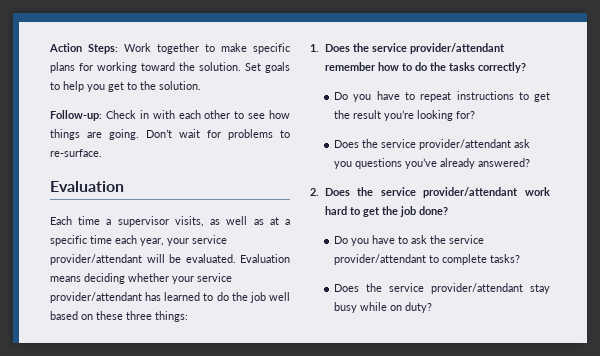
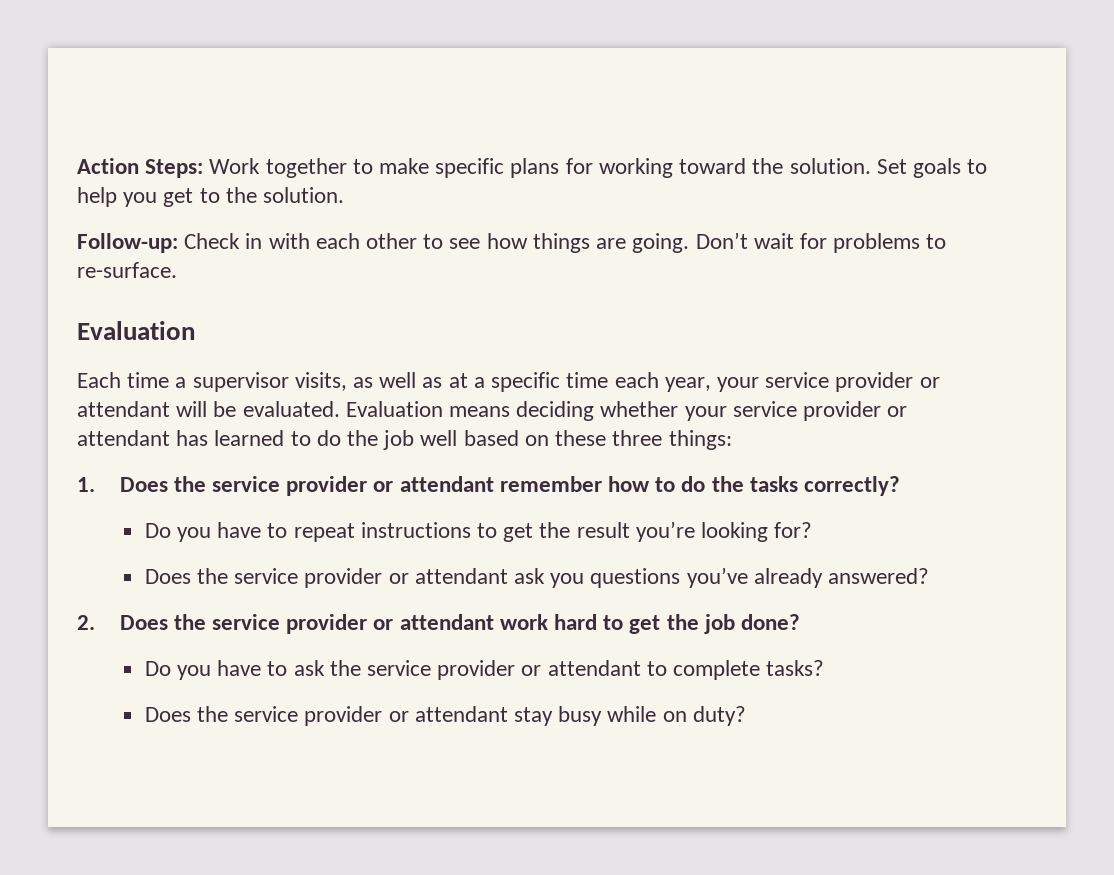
[50,254,142,265] provider/attendant -> [835,372,940,392] [77,401,170,417] provider or attendant
[50,292,142,303] provider/attendant -> [803,401,908,421] [77,430,170,446] provider or attendant
[409,43,505,54] provider/attendant -> [286,476,494,496] provider or attendant
[419,139,512,150] provider/attendant -> [304,568,508,588] provider or attendant
[423,187,519,198] provider/attendant -> [286,614,494,634] provider or attendant
[334,254,427,265] provider/attendant -> [437,660,641,680] provider or attendant
[431,283,524,294] provider/attendant -> [304,706,508,726] provider or attendant

